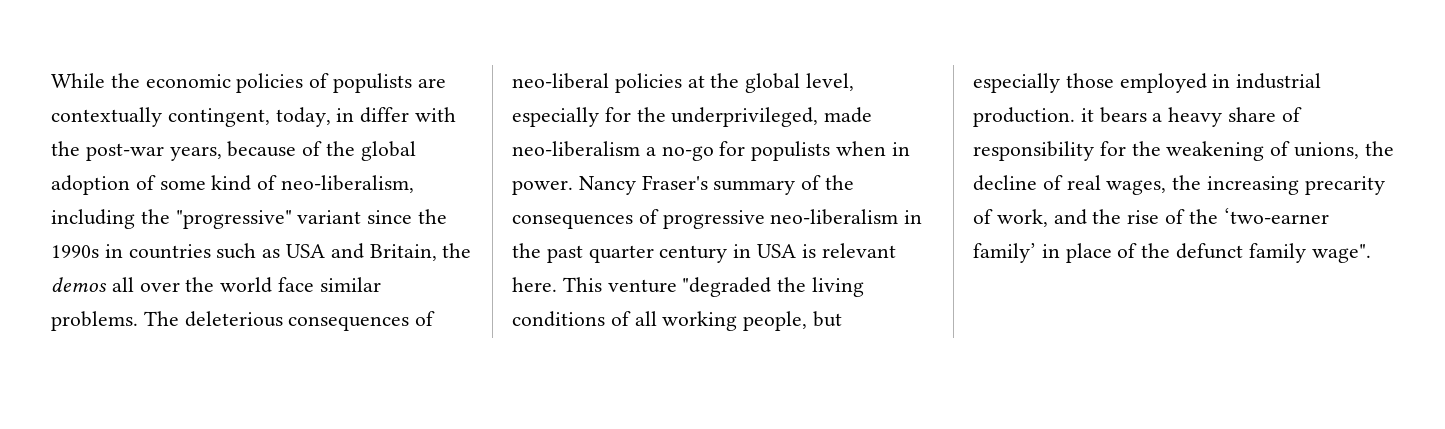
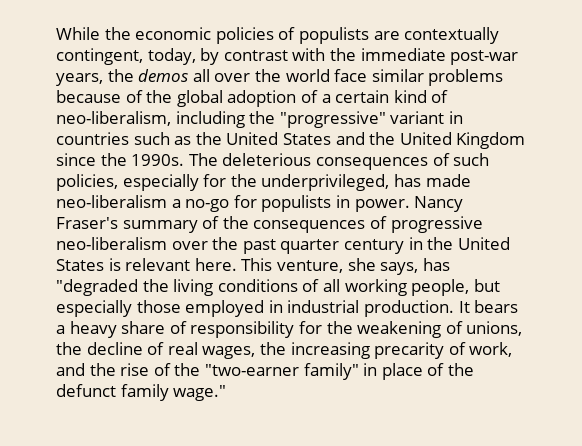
[336,107,410,123] in differ -> [200,48,288,65] by contrast
(80, 148) none -> [360,48,446,61] immediate
[227,141,416,161] [51,175,415,195] [51,209,448,229] [51,243,437,261] because of the global adoption of some kind of neo-liberalism, including the "progressive" variant since the 1990s in countries such as USA and Britain, -> (103, 79) none
[51,311,436,331] [512,73,855,93] problems. The deleterious consequences of neo-liberal policies at the global level, -> [428,69,504,86] [56,90,449,107] [56,111,463,128] [56,132,526,149] [56,153,490,170] [56,174,118,191] problems because of the global adoption of a certain kind of neo-liberalism, including the "progressive" variant in countries such as the United States and the United Kingdom since the 1990s. The deleterious consequences of such policies,
(819, 117) none -> [393,174,421,187] has
[836,141,887,156] when -> (332, 203) none
[904,210,923,224] in -> [171,241,208,250] over
[757,244,797,258] USA -> [427,237,510,250] [56,259,104,271] the United States
[607,279,677,293] venture -> [276,258,450,275] venture, she says, has
[1080,108,1094,122] it -> [458,301,470,313] It
[1223,208,1329,224] [973,243,1036,263] ‘two-earner family’ -> [204,363,359,380] "two-earner family"
[1311,244,1371,263] wage". -> [173,385,227,401] wage."

